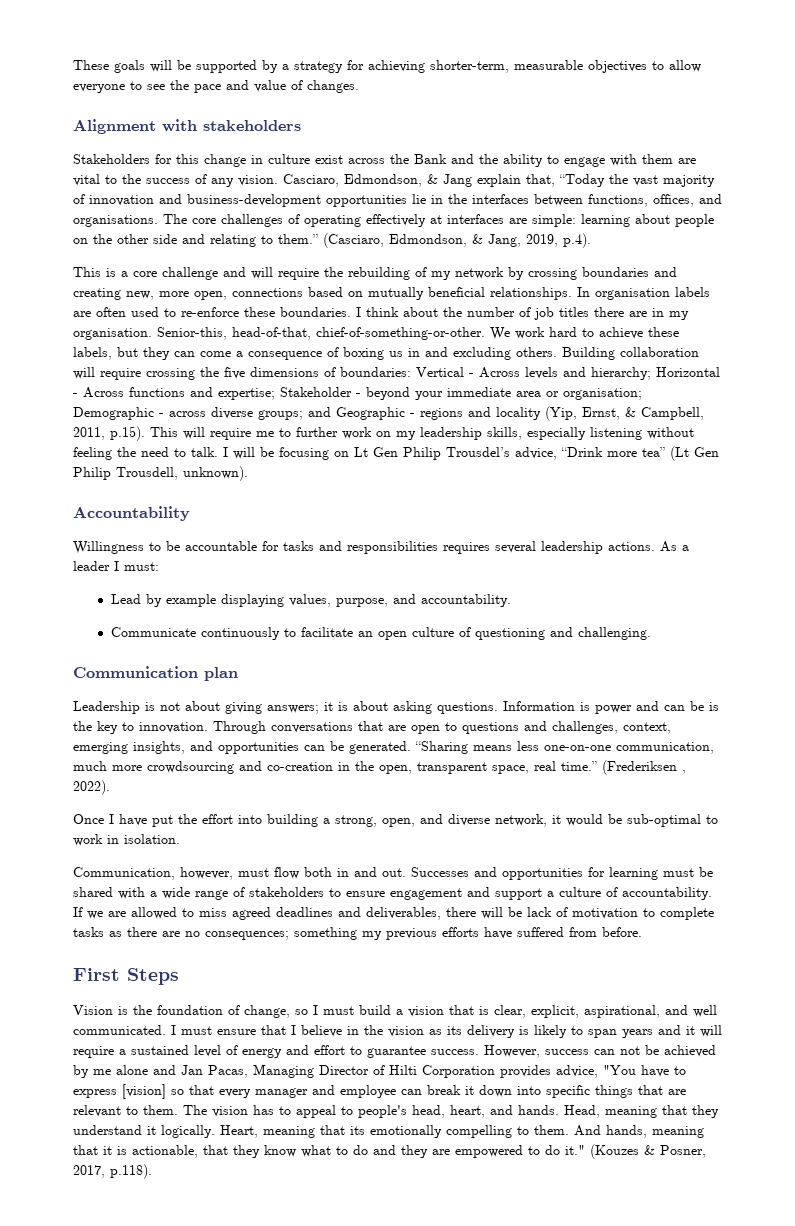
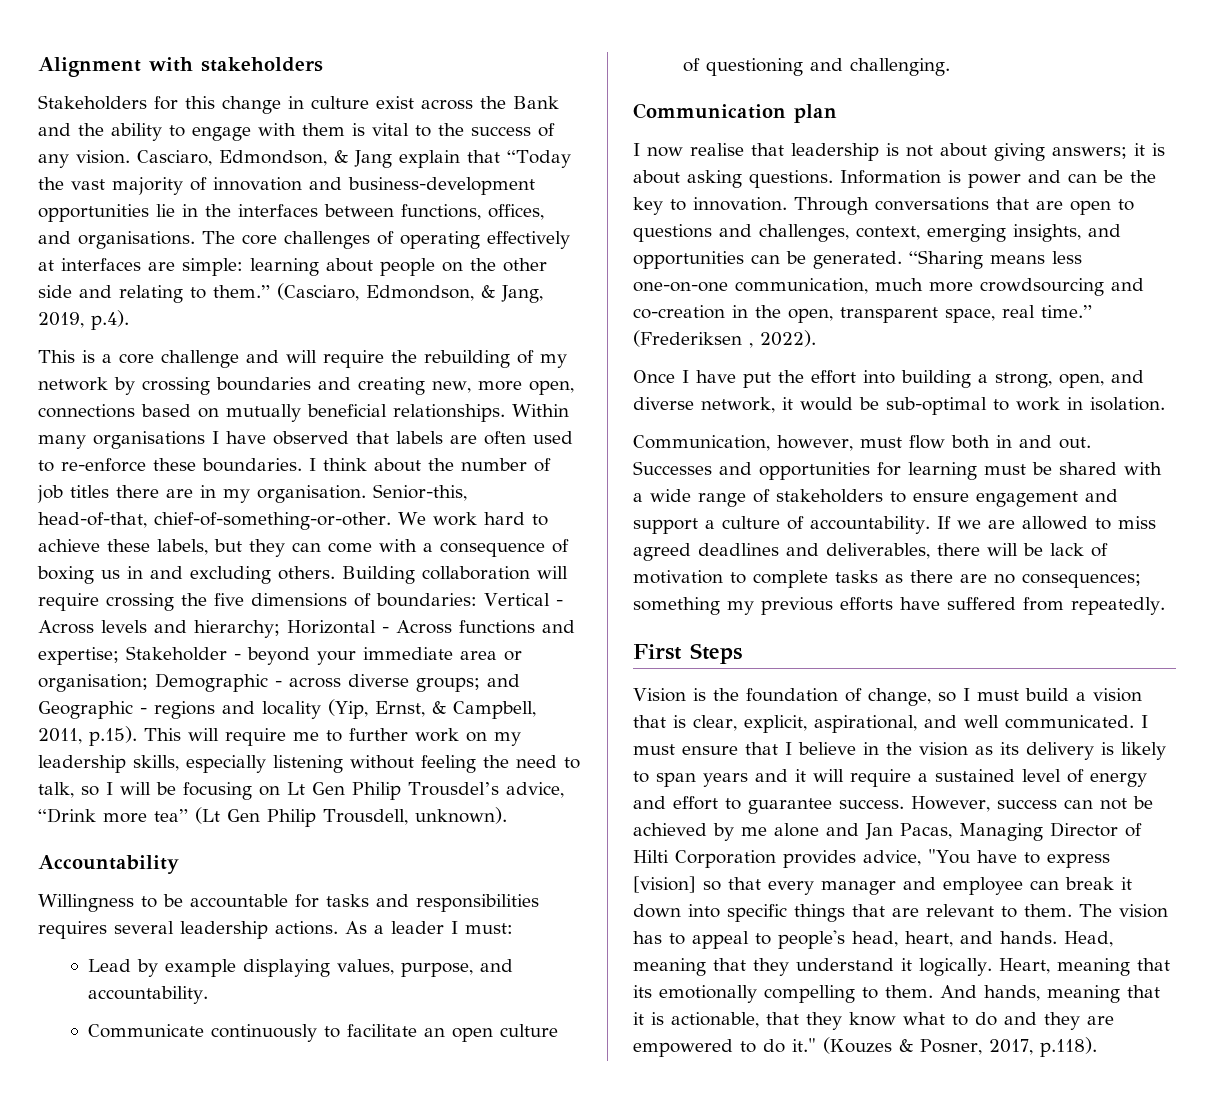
[73,60,701,73] [73,80,359,93] These goals will be supported by a strategy for achieving shorter-term, measurable objectives to allow everyone to see the pace and value of changes. // -> (38, 67) none
[678,158,696,164] are -> [352,123,365,136] is
[526,174,555,187] that, -> [467,150,500,163] that
[577,287,670,300] In organisation -> [512,404,569,417] [38,431,389,449] Within many organisations I have observed that
(231, 354) none -> [379,539,417,552] with
[191,447,218,457] talk. -> [38,782,99,798] talk, so
[73,701,140,714] Leadership -> [633,143,879,161] I now realise that leadership
[709,702,719,711] is -> (1123, 176) none
[602,927,642,937] before. -> [1071,597,1165,615] repeatedly.

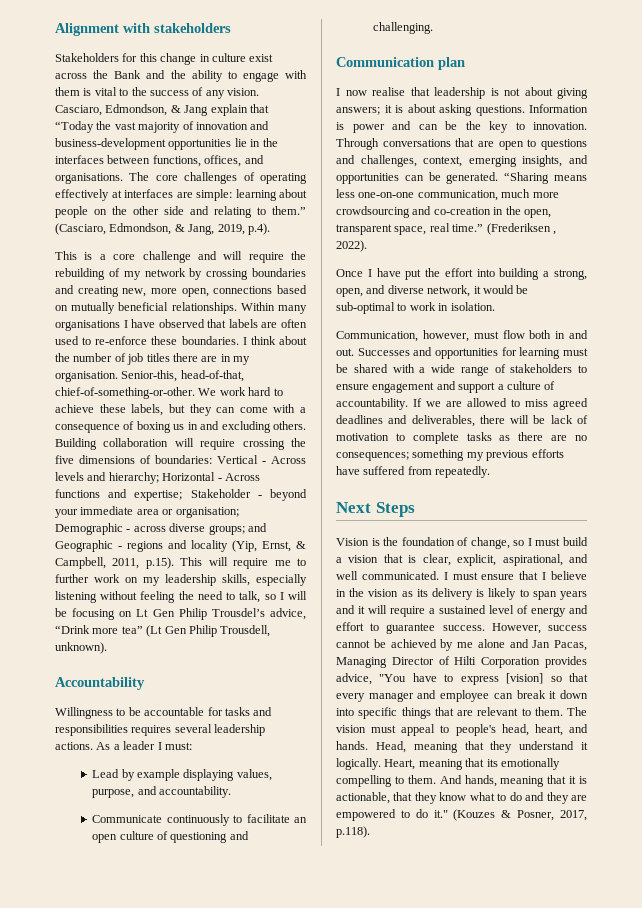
[633,644,682,660] First -> [336,502,371,513] Next
[1063,798,1127,810] can not -> [336,640,370,648] cannot
[633,931,685,945] has to -> [371,725,397,733] must

